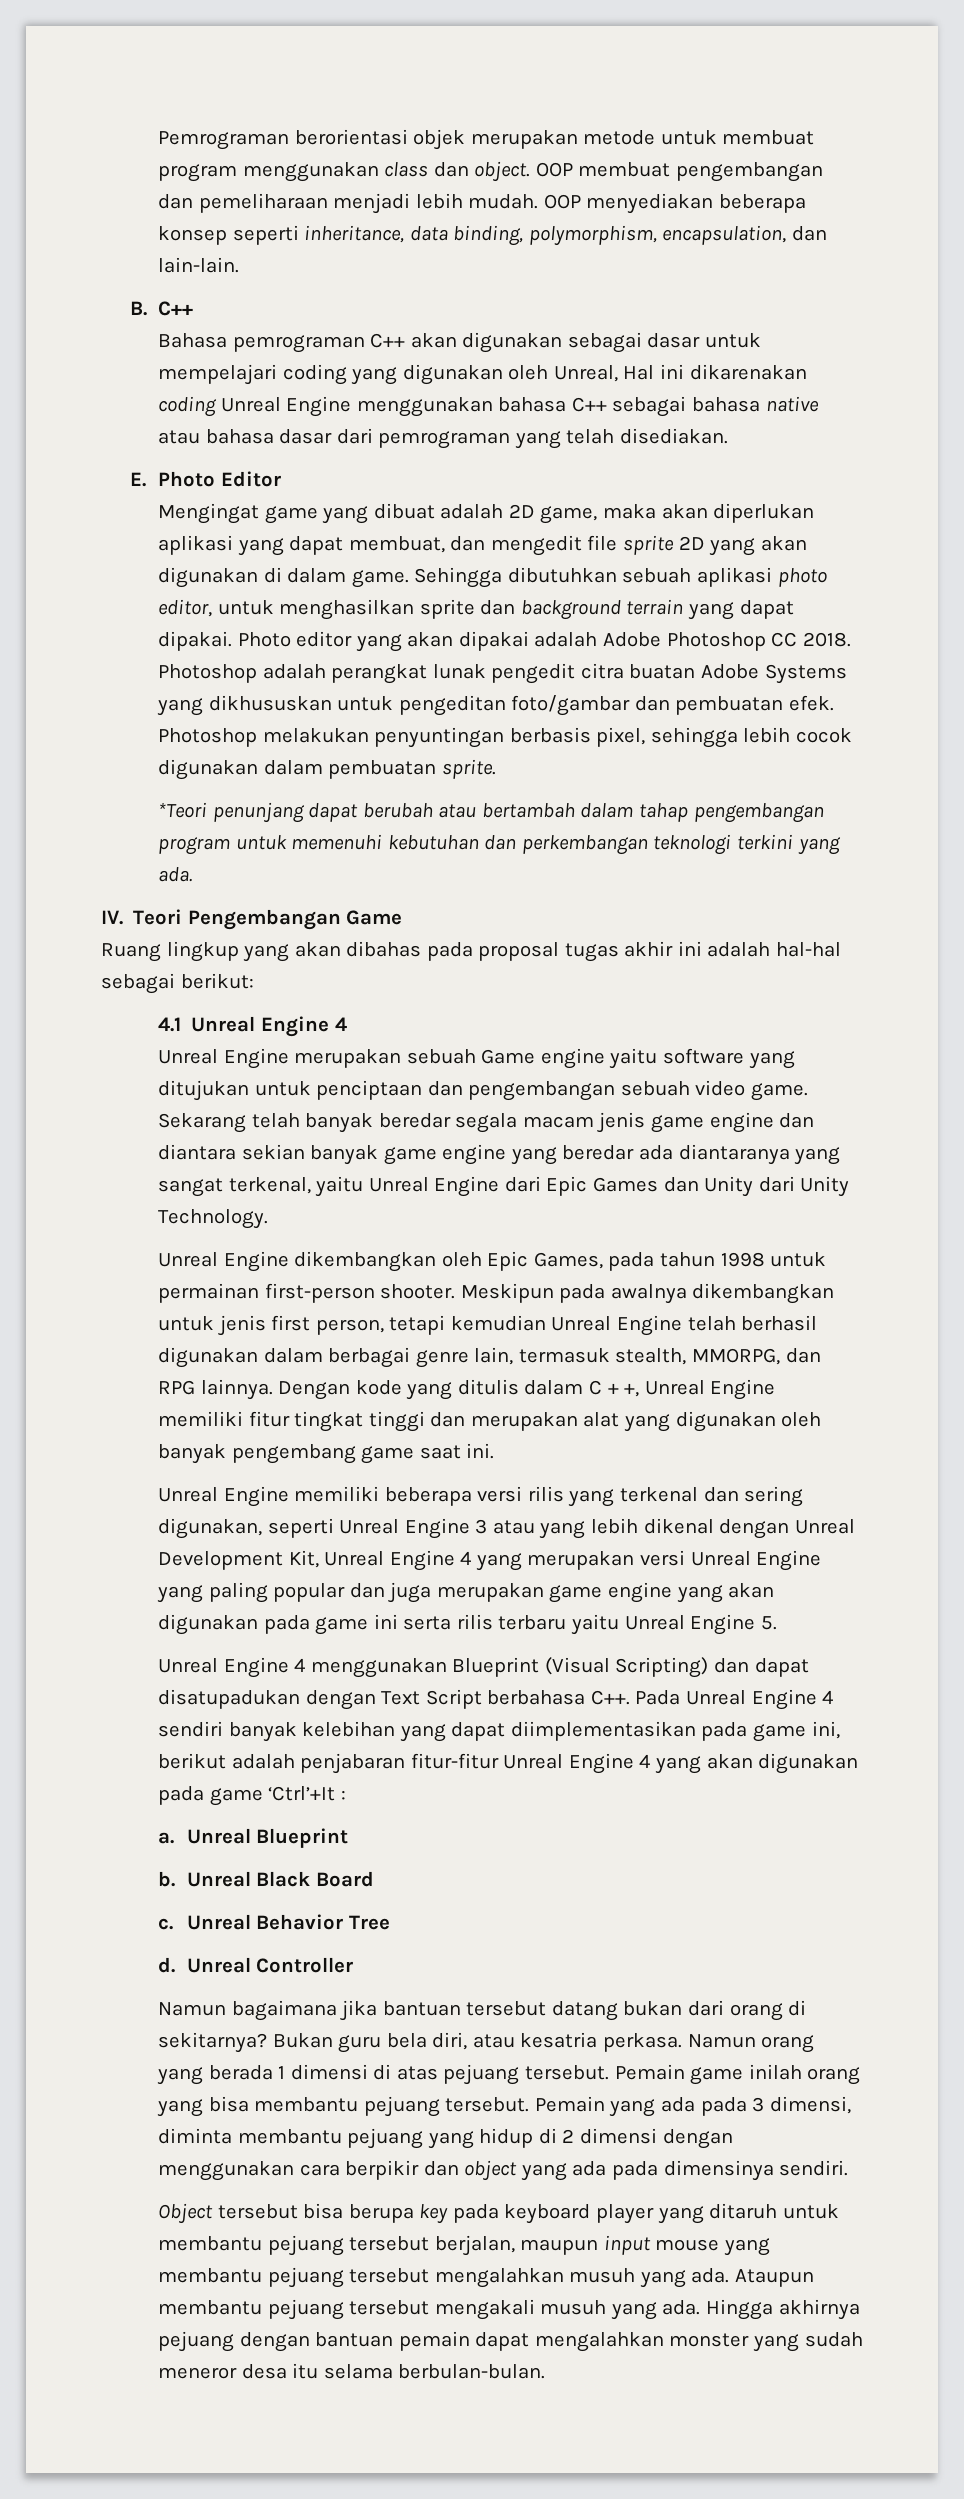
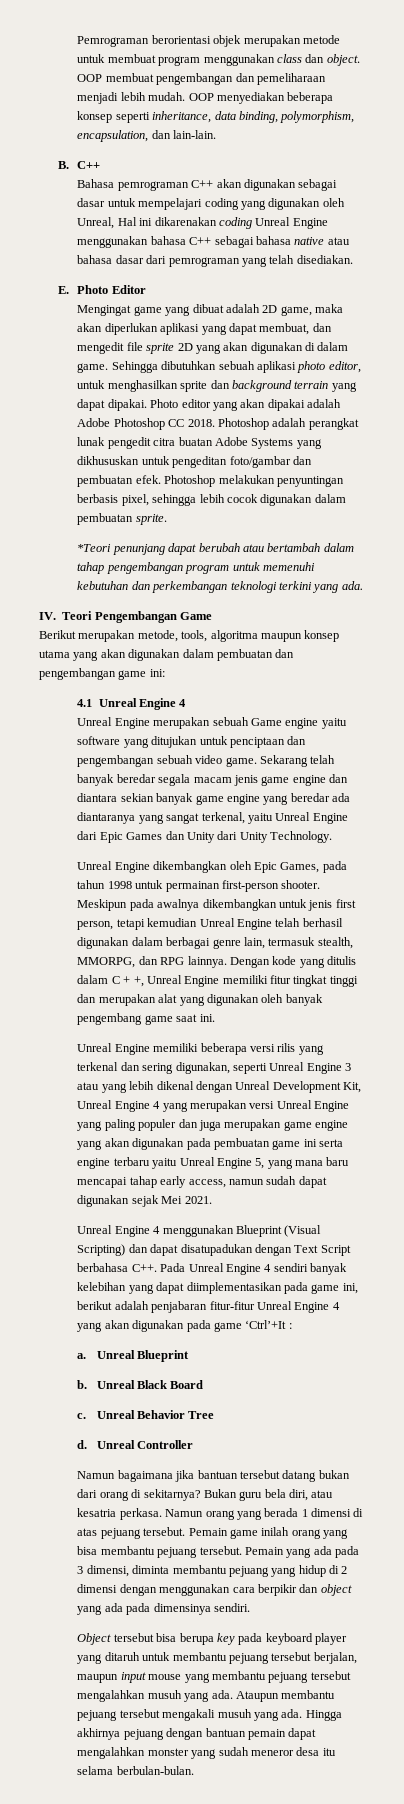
[101,941,841,962] [101,973,254,994] Ruang lingkup yang akan dibahas pada proposal tugas akhir ini adalah hal-hal sebagai berikut: -> [39,630,340,642] [39,649,295,661] [39,668,165,680] Berikut merupakan metode, tools, algoritma maupun konsep utama yang akan digunakan dalam pembuatan dan pengembangan game ini:
[273,1583,346,1602] popular -> [138,1119,177,1131] populer
(310, 1624) none -> [213,1138,270,1150] pembuatan
[456,1614,493,1630] rilis -> [77,1158,111,1169] engine
[760,1616,777,1630] 5. -> [255,1157,350,1169] [77,1176,327,1188] [77,1195,212,1207] 5, yang mana baru mencapai tahap early access, namun sudah dapat digunakan sejak Mei 2021.

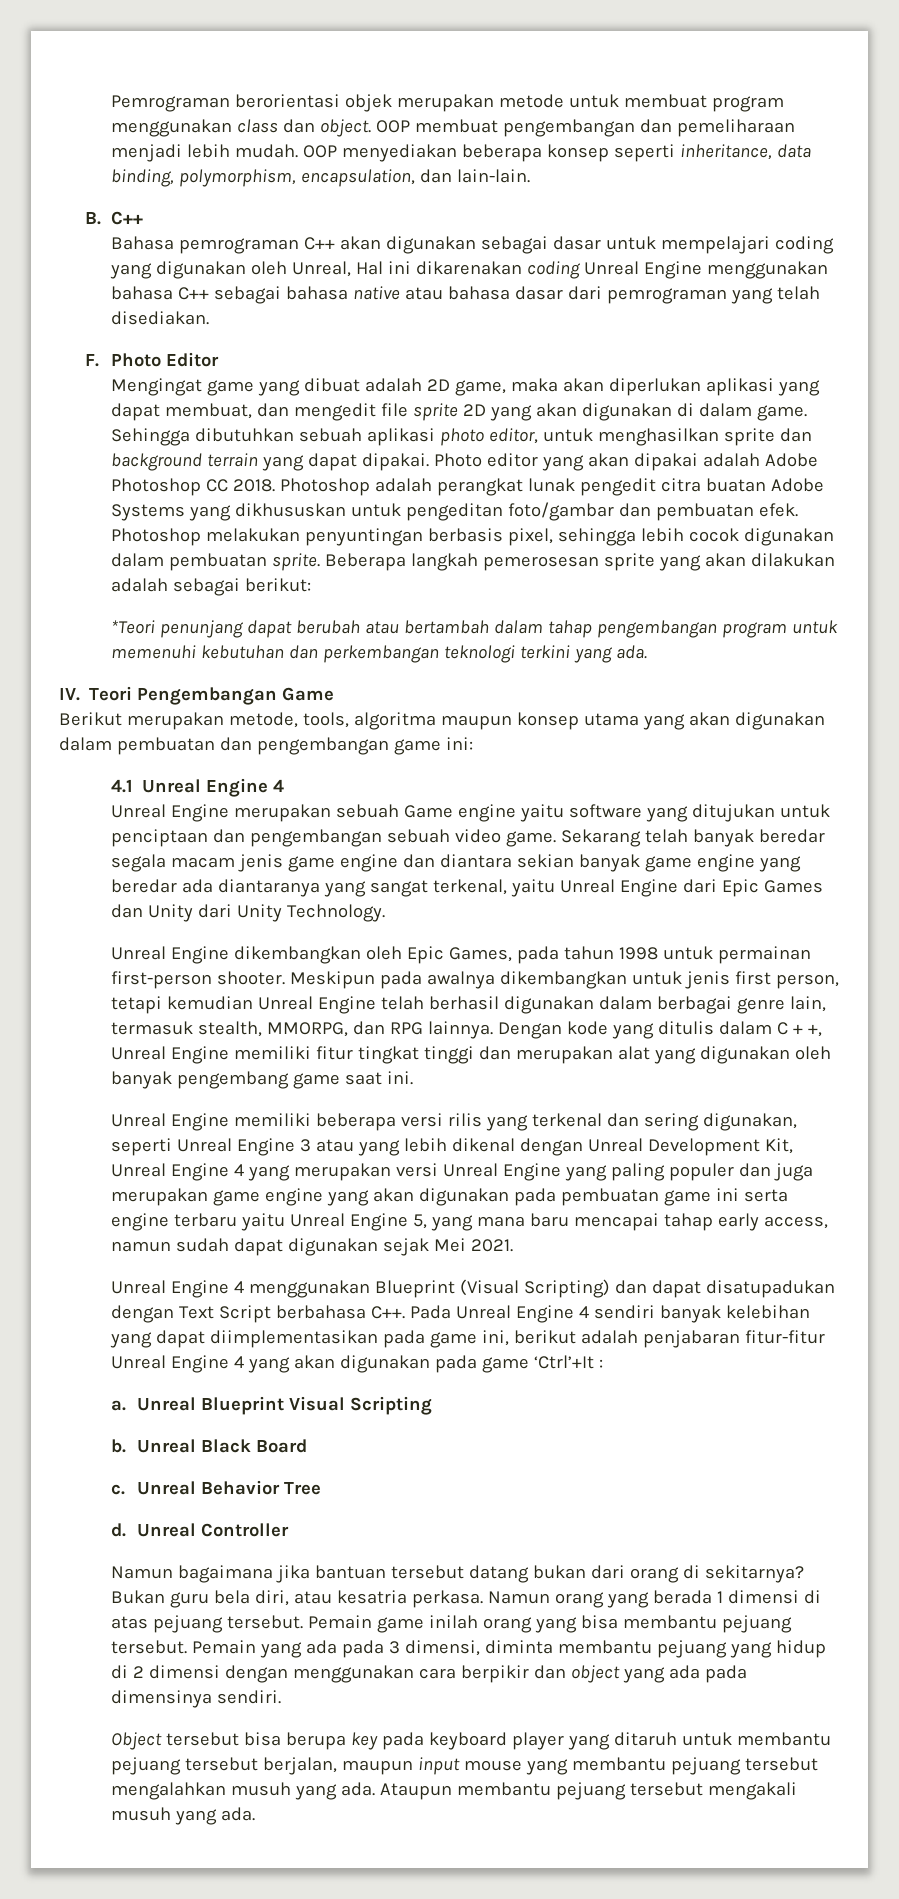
[58,286,70,294] E. -> [85,354,100,367] F.
(167, 519) none -> [325,553,836,571] [111,578,312,596] Beberapa langkah pemerosesan sprite yang akan dilakukan adalah sebagai berikut:
(189, 1356) none -> [289,1396,433,1415] Visual Scripting
[305,1710,342,1721] [77,1728,317,1740] [77,1747,336,1759] [77,1766,194,1775] Hingga akhirnya pejuang dengan bantuan pemain dapat mengalahkan monster yang sudah meneror desa itu selama berbulan-bulan. -> (256, 1814) none

